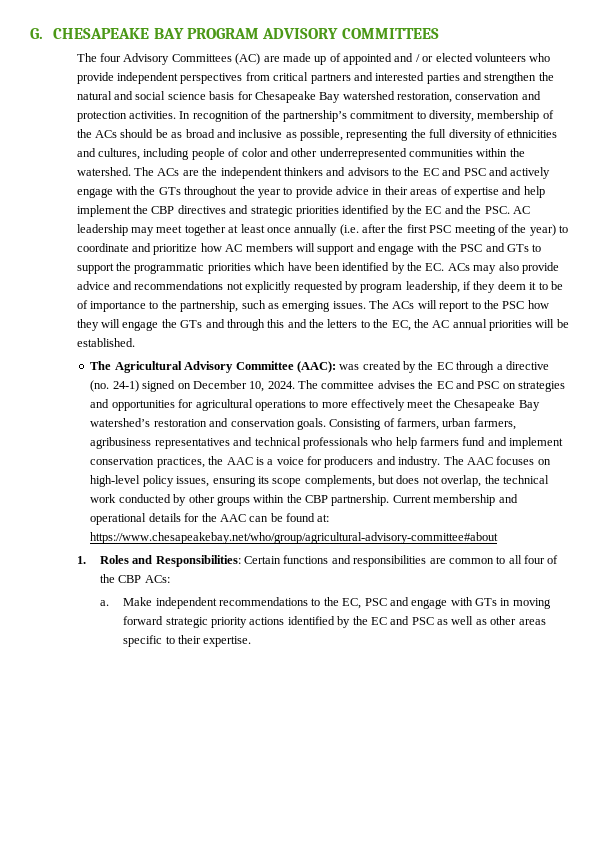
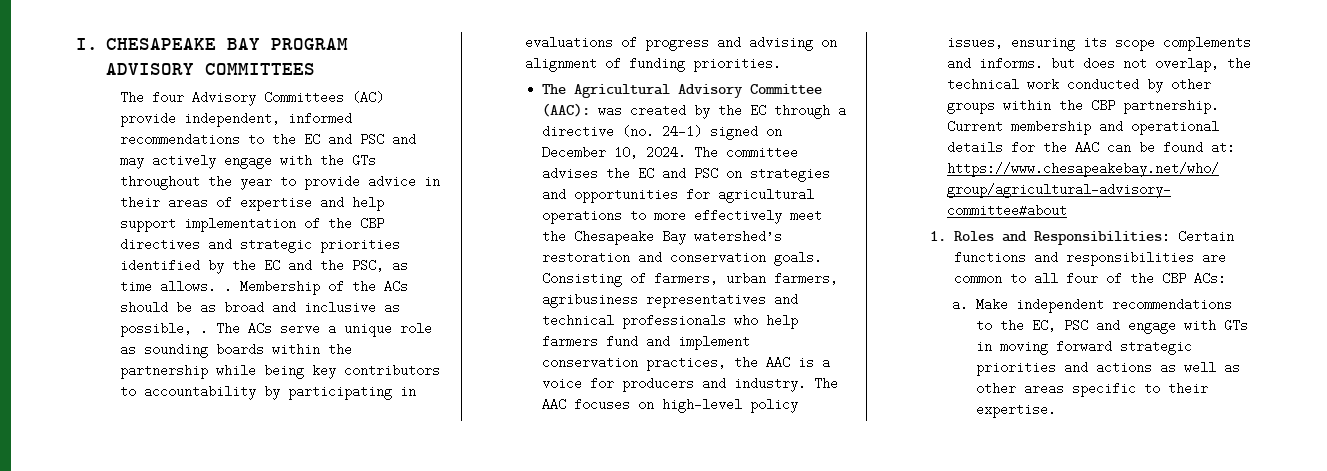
[30,28,43,39] G. -> [76,38,98,50] I.
[263,53,551,65] [76,72,554,84] [76,91,541,103] [76,110,554,122] [76,129,558,141] [76,148,525,160] [76,167,389,179] are made up of appointed and / or elected volunteers who provide independent perspectives from critical partners and interested parties and strengthen the natural and social science basis for Chesapeake Bay watershed restoration, conservation and protection activities. In recognition of the partnership’s commitment to diversity, membership of the ACs should be as broad and inclusive as possible, representing the full diversity of ethnicities and cultures, including people of color and other underrepresented communities within the watershed. The ACs are the independent thinkers and advisors -> [119,112,352,127] [119,133,240,146] provide independent, informed recommendations
(508, 171) none -> [119,154,144,169] may
[76,205,131,217] implement -> [119,217,320,232] support implementation of
[484,206,530,214] [76,224,569,236] [76,243,542,255] [76,262,559,274] [76,281,563,293] [76,300,549,312] [76,319,569,331] [76,338,135,347] PSC. AC leadership may meet together at least once annually (i.e. after the first PSC meeting of the year) to coordinate and prioritize how AC members will support and engage with the PSC and GTs to support the programmatic priorities which have been identified by the EC. ACs may also provide advice and recommendations not explicitly requested by program leadership, if they deem it to be of importance to the partnership, such as emerging issues. The ACs will report to the PSC how they will engage the GTs and through this and the letters to the EC, the AC annual priorities will be established. -> [351,259,408,272] [119,280,408,295] [119,301,400,314] [119,322,432,337] [119,343,352,358] [119,364,440,379] [119,385,416,400] [524,36,837,51] [524,57,781,72] PSC, as time allows. . Membership of the ACs should be as broad and inclusive as possible, . The ACs serve a unique role as sounding boards within the partnership while being key contributors to accountability by participating in evaluations of progress and advising on alignment of funding priorities.
[304,475,375,487] complements, -> [1162,36,1251,51] [946,57,1043,70] complements and informs.
[211,616,434,628] priority actions identified by the EC and PSC -> [975,361,1152,376] priorities and actions

